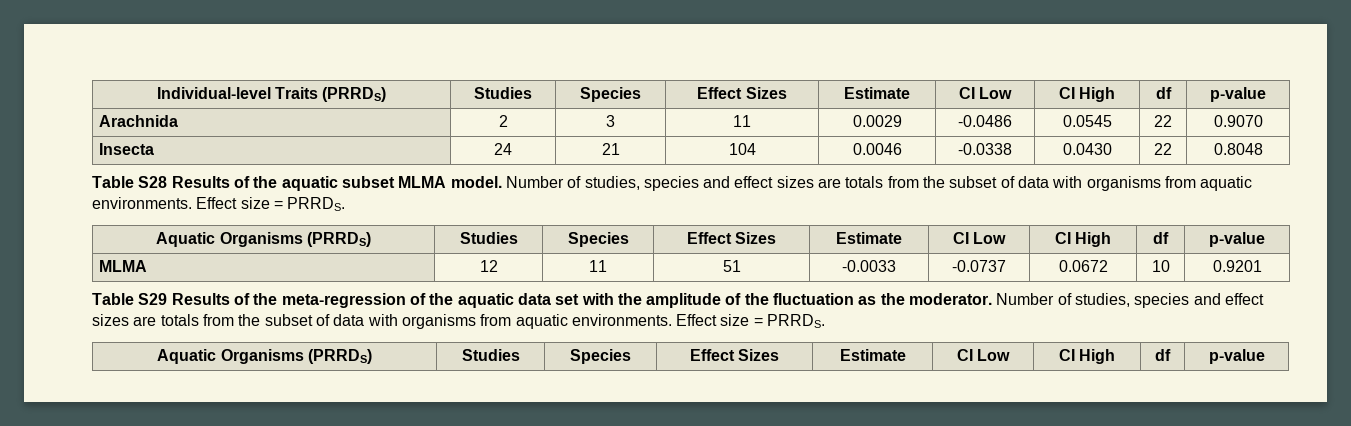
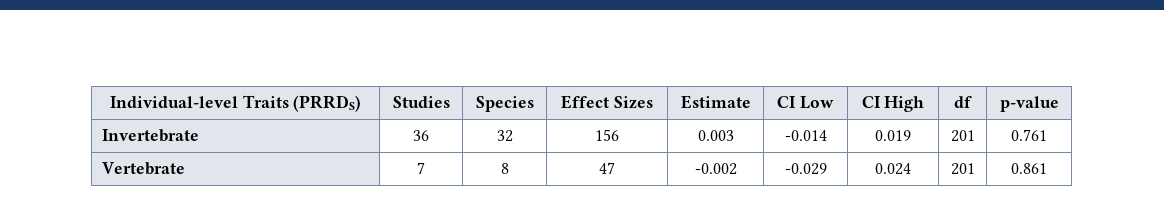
[98,115,178,127] [498,115,508,127] [606,115,615,127] [733,115,751,127] [852,115,902,127] [958,115,1012,127] [1062,115,1112,127] [1154,115,1172,127] [1213,115,1263,127] [98,143,154,155] [493,143,512,155] [601,143,620,155] [728,143,756,155] [852,143,902,155] [958,143,1012,155] [1062,143,1112,155] [1154,143,1172,155] [1213,143,1263,155] [92,176,1253,191] [92,197,346,211] [156,232,371,247] [459,232,518,244] [567,232,629,247] [686,232,777,244] [836,232,902,244] [952,232,1007,244] [1054,232,1112,247] [1153,232,1169,244] [1209,232,1265,247] [98,260,147,272] [479,260,498,272] [589,260,607,272] [722,260,741,272] [842,260,896,272] [952,260,1006,272] [1058,260,1108,272] [1151,260,1170,272] [1212,260,1262,272] [92,293,1265,308] [92,314,826,329] [157,349,372,364] [461,349,520,361] [570,349,631,364] [689,349,780,361] [839,349,906,361] [956,349,1011,361] [1058,349,1116,364] [1155,349,1171,361] [1208,349,1265,364] Arachnida | 2 | 3 | 11 | 0.0029 | -0.0486 | 0.0545 | 22 | 0.9070 // Insecta | 24 | 21 | 104 | 0.0046 | -0.0338 | 0.0430 | 22 | 0.8048 // Table S28 Results of the aquatic subset MLMA model. Number of studies, species and effect sizes are totals from the subset of data with organisms from aquatic environments. Effect size = PRRDS. // Aquatic Organisms (PRRDS) | Studies | Species | Effect Sizes | Estimate | CI Low | CI High | df | p-value // MLMA | 12 | 11 | 51 | -0.0033 | -0.0737 | 0.0672 | 10 | 0.9201 // Table S29 Results of the meta-regression of the aquatic data set with the amplitude of the fluctuation as the moderator. Number of studies, species and effect sizes are totals from the subset of data with organisms from aquatic environments. Effect size = PRRDS. // Aquatic Organisms (PRRDS) | Studies | Species | Effect Sizes | Estimate | CI Low | CI High | df | p-value -> [101,129,199,142] [413,130,429,141] [496,130,513,142] [595,129,619,141] [697,130,734,141] [784,130,827,141] [875,130,911,141] [950,130,975,142] [1011,129,1047,141] [101,162,185,175] [417,162,425,174] [500,163,509,174] [599,162,615,174] [694,163,737,175] [784,163,827,175] [875,163,911,175] [950,163,975,175] [1011,163,1047,174] Invertebrate | 36 | 32 | 156 | 0.003 | -0.014 | 0.019 | 201 | 0.761 // Vertebrate | 7 | 8 | 47 | -0.002 | -0.029 | 0.024 | 201 | 0.861

